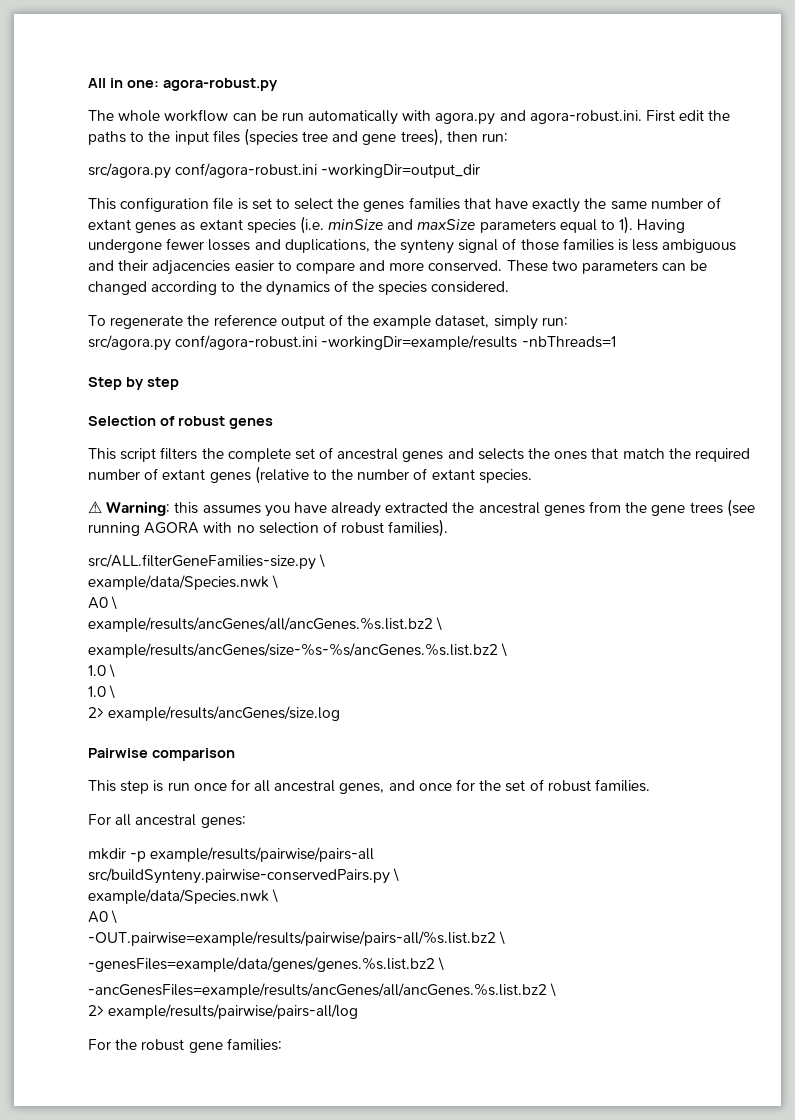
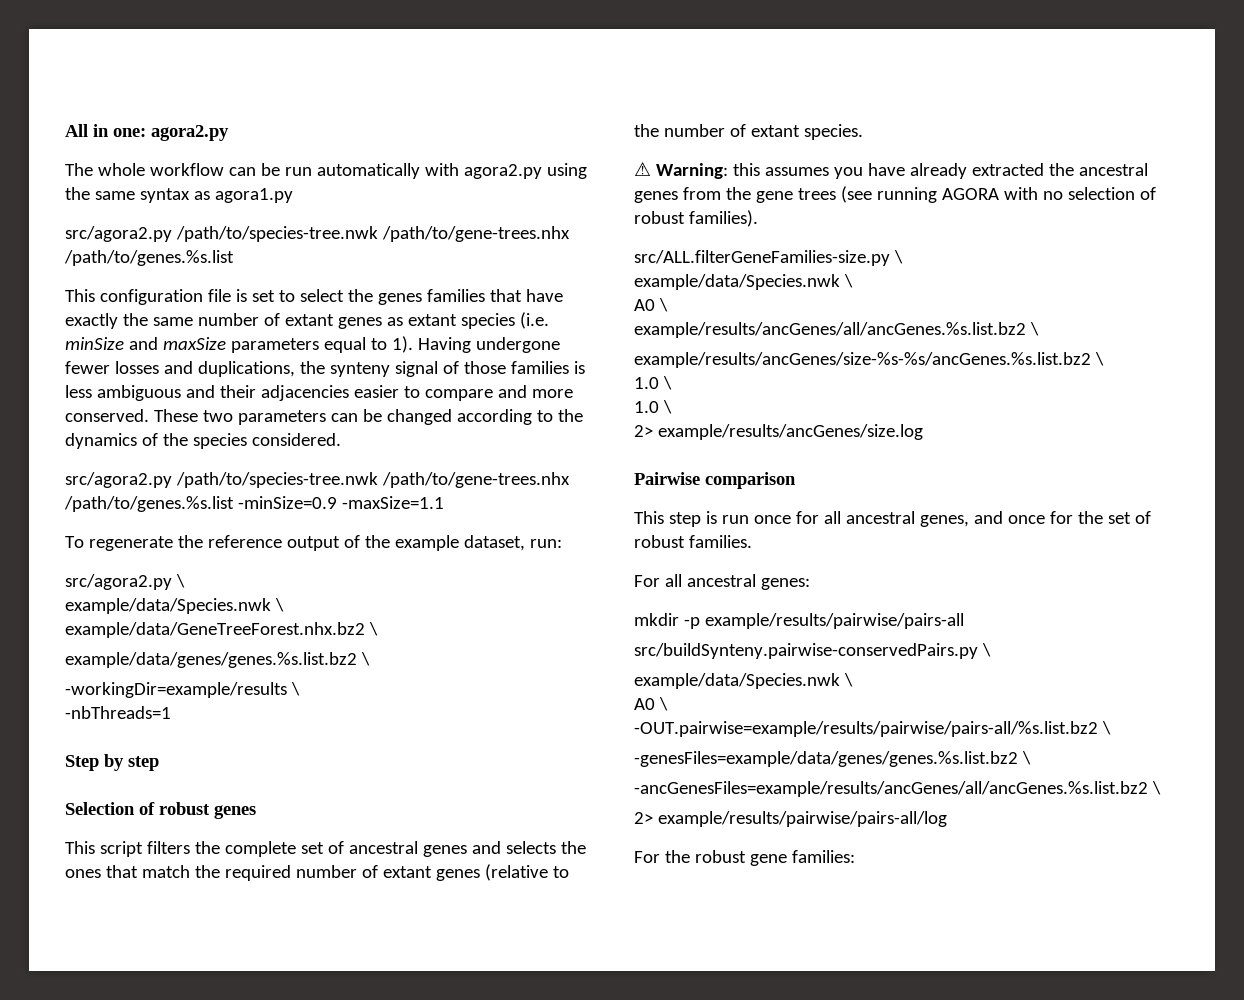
[162,78,278,91] agora-robust.py -> [151,125,229,141] agora2.py
[435,110,731,125] [88,128,509,146] [88,163,481,179] agora.py and agora-robust.ini. First edit the paths to the input files (species tree and gene trees), then run: // src/agora.py conf/agora-robust.ini -workingDir=output_dir -> [463,163,587,179] [65,187,293,203] [65,226,570,242] [64,250,234,266] agora2.py using the same syntax as agora1.py // src/agora2.py /path/to/species-tree.nwk /path/to/gene-trees.nhx /path/to/genes.%s.list
(510, 287) none -> [65,472,570,488] [64,496,444,512] // src/agora2.py /path/to/species-tree.nwk /path/to/gene-trees.nhx /path/to/genes.%s.list -minSize=0.9 -maxSize=1.1
[493,315,568,330] [88,335,518,351] simply run: // src/agora.py conf/agora-robust.ini -workingDir=example/results -> [529,539,562,548] [65,574,185,590] [65,598,284,614] [65,622,378,638] [65,652,370,668] [65,682,300,698] run: // src/agora2.py \ // example/data/Species.nwk \ // example/data/GeneTreeForest.nhx.bz2 \ // example/data/genes/genes.%s.list.bz2 \ // -workingDir=example/results \ //

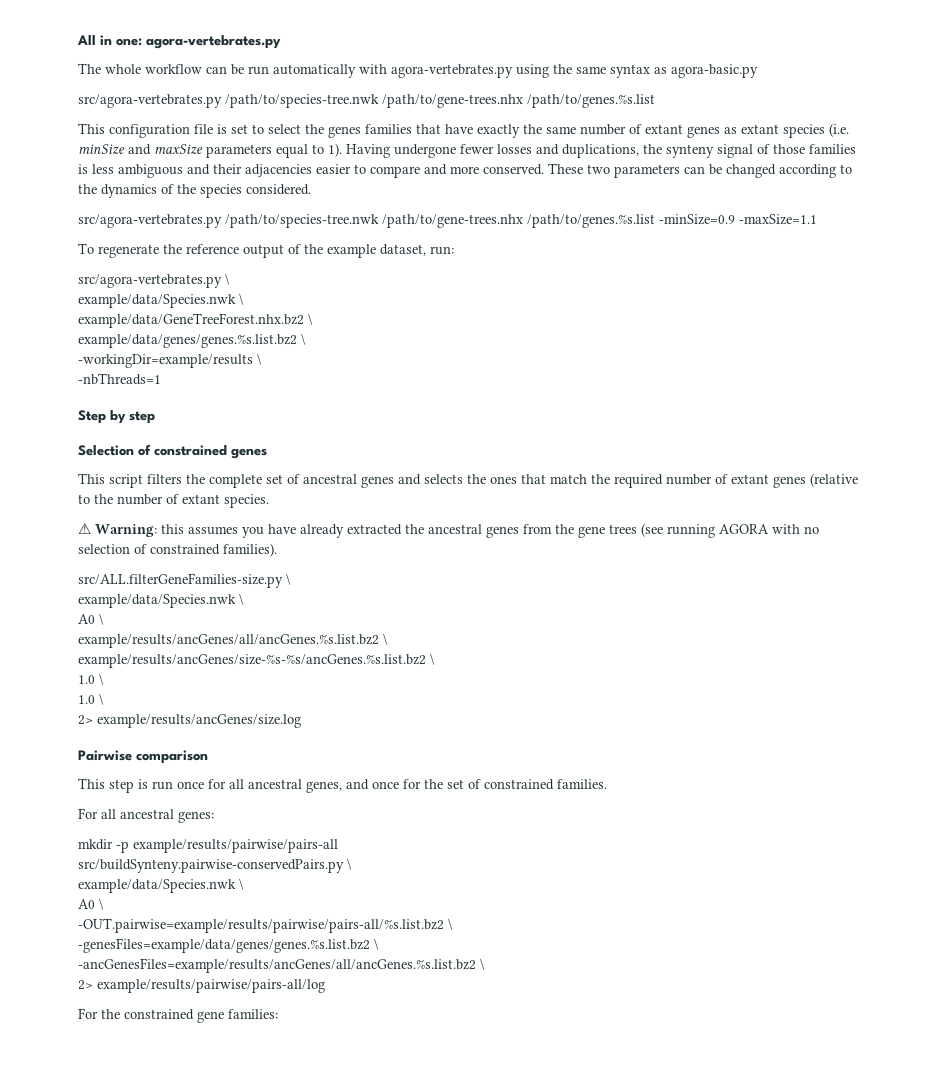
[151,125,229,141] agora2.py -> [146,35,281,49] agora-vertebrates.py
[463,164,542,179] agora2.py -> [391,64,513,78] agora-vertebrates.py
[214,188,293,203] [65,226,172,242] agora1.py // src/agora2.py -> [671,64,758,78] [78,94,222,108] agora-basic.py // src/agora-vertebrates.py
[65,472,172,488] src/agora2.py -> [78,214,222,228] src/agora-vertebrates.py
[65,574,172,590] src/agora2.py -> [78,274,222,288] src/agora-vertebrates.py
[159,802,210,815] robust -> [154,445,227,456] constrained
[634,211,685,224] robust -> [150,544,220,555] constrained
[634,535,685,548] robust -> [484,779,554,790] constrained
[694,850,746,863] robust -> [124,1009,194,1020] constrained

